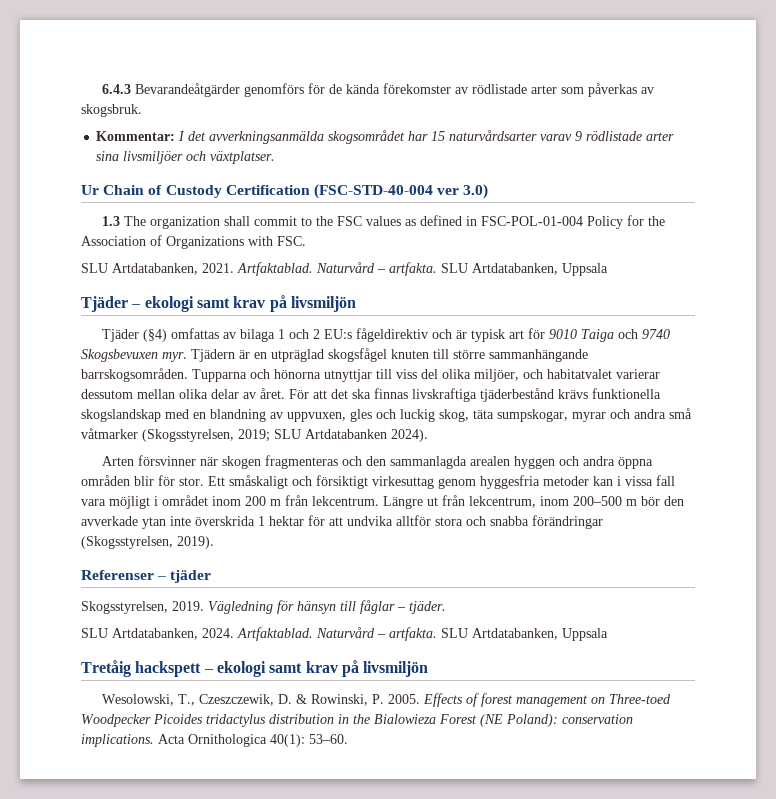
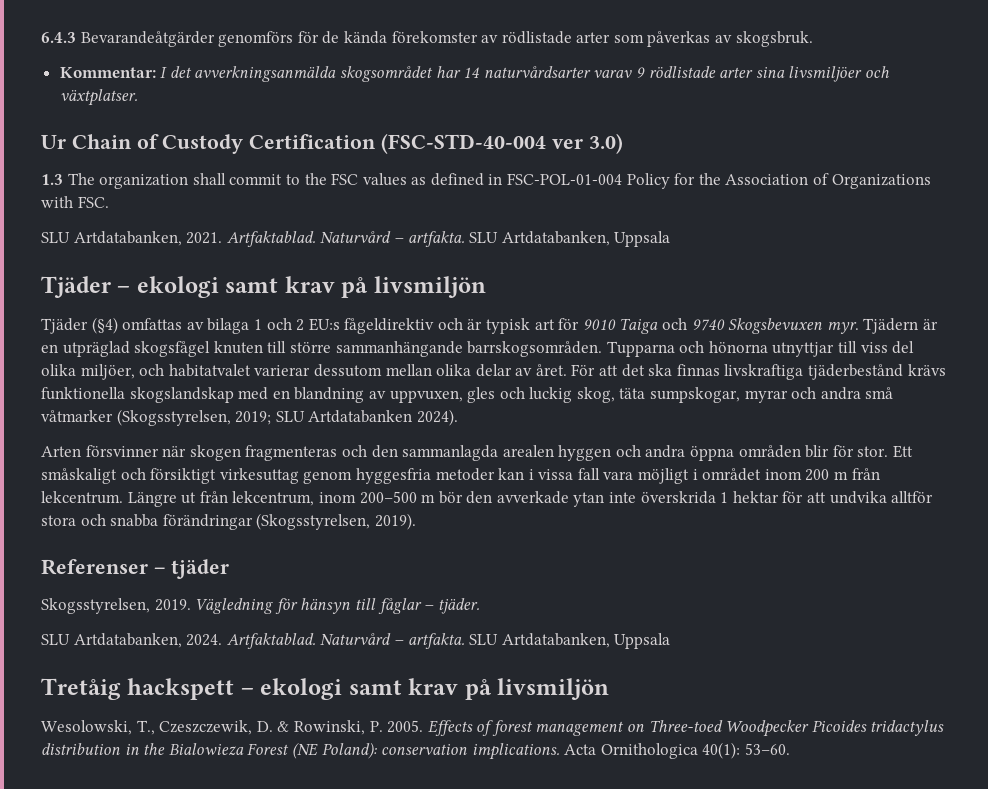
[431,131,446,141] 15 -> [463,67,481,78] 14

